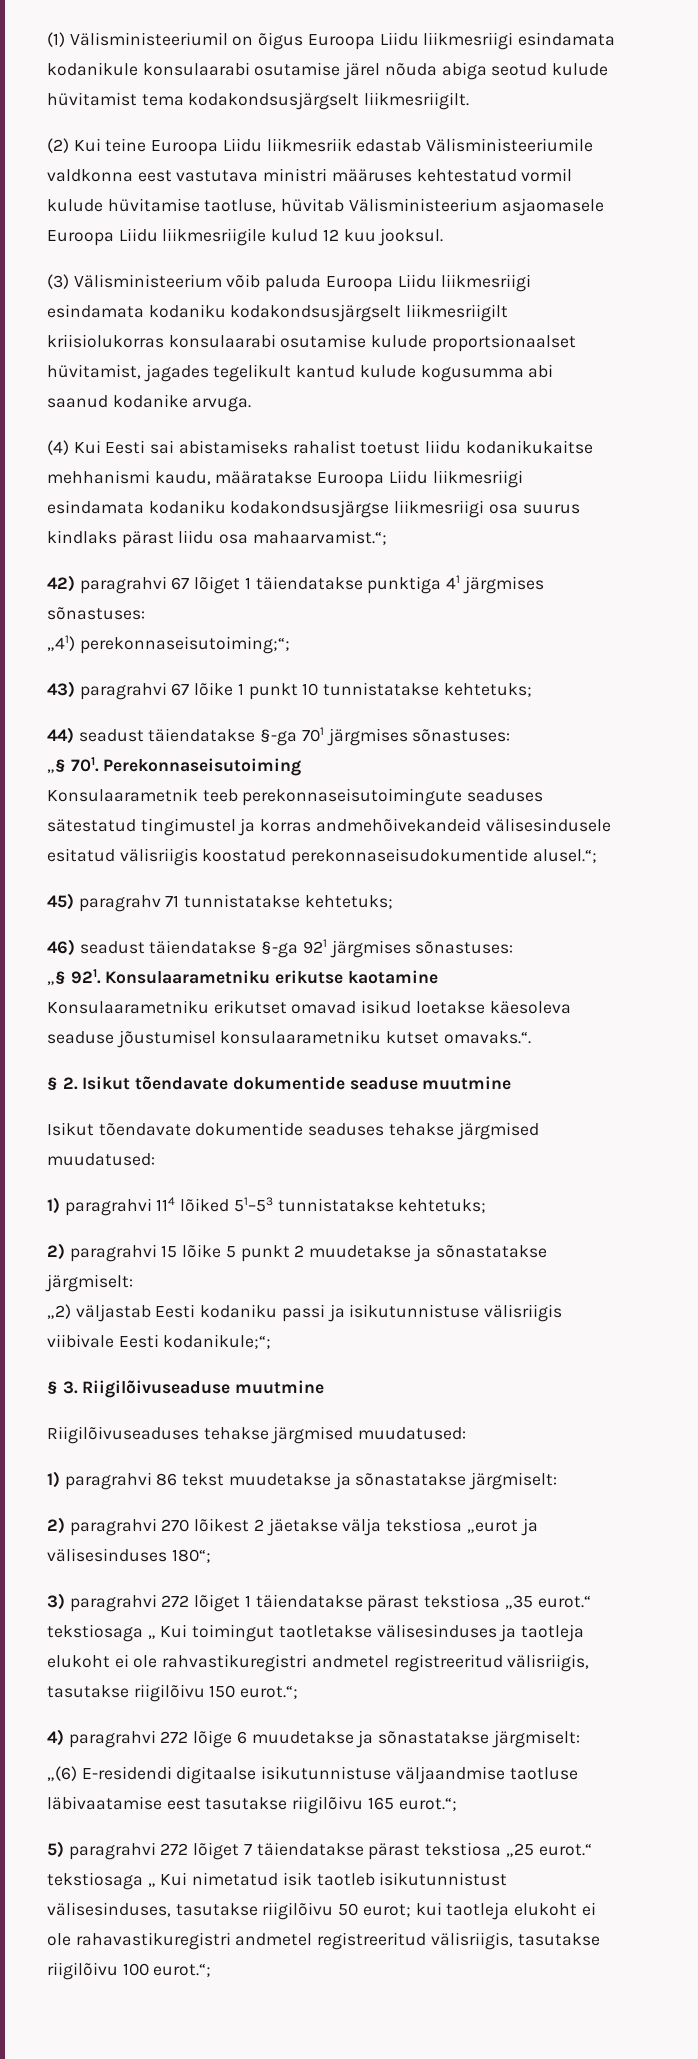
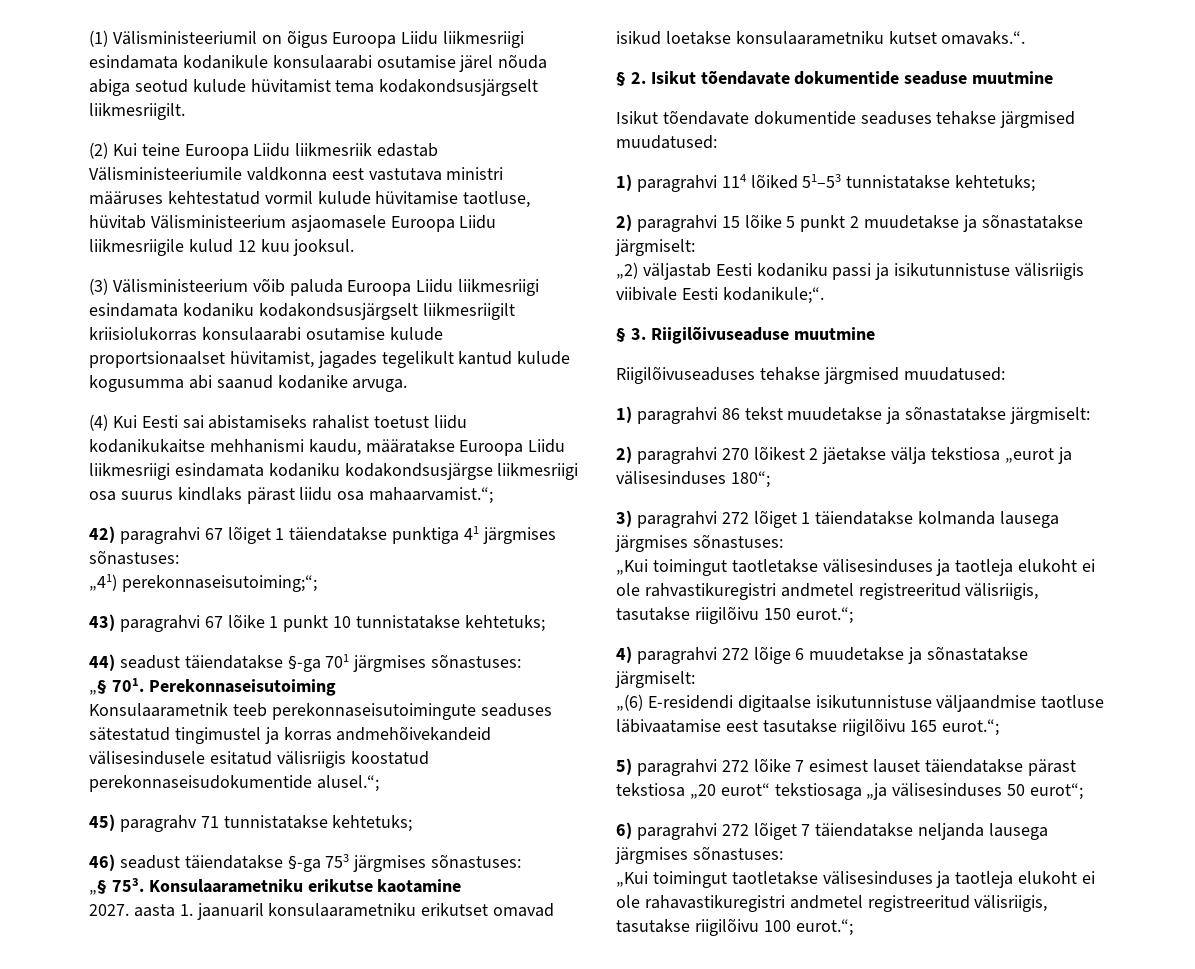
[302,939,514,958] [47,969,101,985] 921 järgmises sõnastuses: // „§ 921. -> [325,854,522,872] [89,878,144,895] 753 järgmises sõnastuses: // „§ 753.
[47,1000,209,1014] Konsulaarametniku -> [89,903,417,920] 2027. aasta 1. jaanuaril konsulaarametniku
[489,1001,571,1014] [47,1030,216,1048] käesoleva seaduse jõustumisel -> (731, 38) none
[163,1334,272,1349] kodanikule;“; -> [722,287,824,304] kodanikule;“.
[367,1594,591,1612] [47,1624,188,1642] pärast tekstiosa „35 eurot.“ tekstiosaga „ Kui -> [918,511,1060,528] [615,534,783,552] [616,559,648,575] kolmanda lausega järgmises sõnastuses: // „Kui
[193,1842,592,1860] [47,1872,508,1890] [47,1902,442,1920] lõiget 7 täiendatakse pärast tekstiosa „25 eurot.“ tekstiosaga „ Kui nimetatud isik taotleb isikutunnistust välisesinduses, tasutakse riigilõivu 50 eurot; kui -> [753,758,1076,776] [616,783,1084,800] [616,822,1049,840] [615,846,783,864] [616,871,951,888] lõike 7 esimest lauset täiendatakse pärast tekstiosa „20 eurot“ tekstiosaga „ja välisesinduses 50 eurot“; // 6) paragrahvi 272 lõiget 7 täiendatakse neljanda lausega järgmises sõnastuses: // „Kui toimingut taotletakse välisesinduses ja

